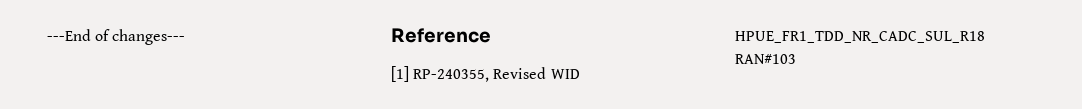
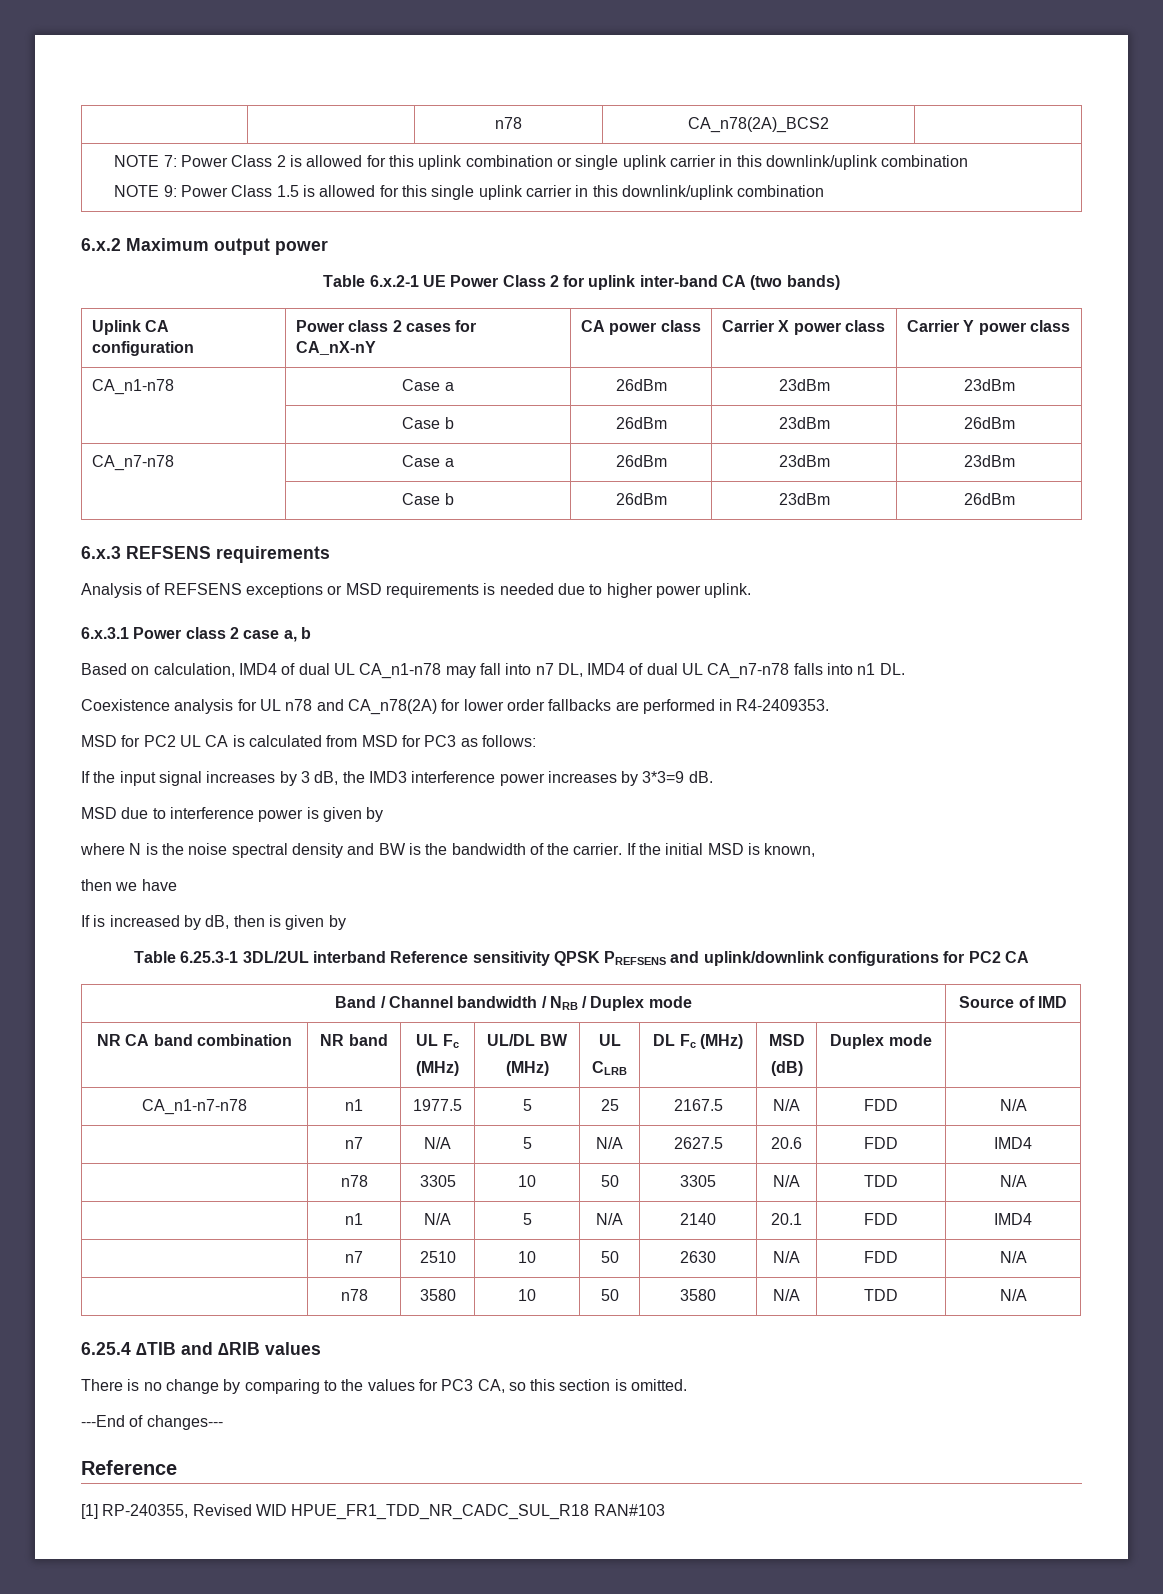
(47, 35) none -> [495,117,522,129] [688,117,829,133] [114,155,969,170] [114,185,825,200] [81,238,328,255] [323,275,840,290] [92,320,170,335] [92,341,195,356] [296,320,477,332] [296,341,377,355] [581,320,701,335] [722,320,885,335] [907,320,1070,335] [92,379,175,395] [402,379,454,391] [615,379,667,391] [778,379,830,391] [963,379,1015,391] [402,417,454,429] [615,417,667,429] [778,417,830,429] [963,417,1015,429] [92,455,175,471] [402,455,454,467] [615,455,667,467] [778,455,830,467] [963,455,1015,467] [402,493,454,505] [615,493,667,505] [778,493,830,505] [963,493,1015,505] [81,546,330,563] [81,583,752,598] [81,627,311,642] [81,663,905,679] [81,699,830,715] [81,735,536,747] [81,771,713,786] [81,807,384,822] [80,843,816,858] [81,879,177,891] [81,915,346,930] [133,951,1030,966] [335,996,692,1011] [959,996,1067,1008] [97,1034,292,1046] [320,1034,388,1046] [416,1034,459,1048] [416,1061,459,1076] [487,1034,568,1046] [505,1061,549,1076] [598,1034,621,1046] [592,1061,627,1075] [653,1034,743,1049] [768,1034,805,1046] [770,1061,803,1076] [830,1034,932,1049] [142,1099,247,1115] [345,1099,363,1111] [413,1099,462,1111] [522,1099,532,1111] [600,1099,619,1111] [673,1099,723,1111] [773,1099,800,1111] [864,1099,898,1111] [999,1099,1027,1111] [345,1137,363,1149] [424,1137,451,1149] [522,1137,532,1149] [596,1137,623,1149] [673,1137,723,1149] [771,1137,802,1149] [864,1137,898,1149] [994,1137,1032,1149] [340,1175,368,1187] [419,1175,456,1187] [518,1175,536,1187] [600,1175,619,1187] [680,1175,716,1187] [773,1175,800,1187] [864,1175,898,1187] [999,1175,1027,1187] [345,1213,363,1225] [424,1213,451,1225] [522,1213,532,1225] [596,1213,623,1225] [680,1213,716,1225] [771,1213,802,1225] [864,1213,898,1225] [994,1213,1032,1225] [345,1251,363,1263] [419,1251,456,1263] [518,1251,536,1263] [600,1251,619,1263] [680,1251,716,1263] [773,1251,800,1263] [864,1251,898,1263] [999,1251,1027,1263] [340,1289,368,1301] [419,1289,456,1301] [518,1289,536,1301] [600,1289,619,1301] [680,1289,716,1301] [773,1289,800,1301] [864,1289,898,1301] [999,1289,1027,1301] [81,1342,321,1355] [81,1379,688,1394] | | n78 | CA_n78(2A)_BCS2 | // NOTE 7: Power Class 2 is allowed for this uplink combination or single uplink carrier in this downlink/uplink combination // NOTE 9: Power Class 1.5 is allowed for this single uplink carrier in this downlink/uplink combination // 6.x.2 Maximum output power // Table 6.x.2-1 UE Power Class 2 for uplink inter-band CA (two bands) // Uplink CA configuration | Power class 2 cases for CA_nX-nY | CA power class | Carrier X power class | Carrier Y power class // CA_n1-n78 | Case a | 26dBm | 23dBm | 23dBm // | Case b | 26dBm | 23dBm | 26dBm // CA_n7-n78 | Case a | 26dBm | 23dBm | 23dBm // | Case b | 26dBm | 23dBm | 26dBm // 6.x.3 REFSENS requirements // Analysis of REFSENS exceptions or MSD requirements is needed due to higher power uplink. // 6.x.3.1 Power class 2 case a, b // Based on calculation, IMD4 of dual UL CA_n1-n78 may fall into n7 DL, IMD4 of dual UL CA_n7-n78 falls into n1 DL. // Coexistence analysis for UL n78 and CA_n78(2A) for lower order fallbacks are performed in R4-2409353. // MSD for PC2 UL CA is calculated from MSD for PC3 as follows: // If the input signal increases by 3 dB, the IMD3 interference power increases by 3*3=9 dB. // MSD due to interference power is given by // where N is the noise spectral density and BW is the bandwidth of the carrier. If the initial MSD is known, // then we have // If is increased by dB, then is given by // Table 6.25.3-1 3DL/2UL interband Reference sensitivity QPSK PREFSENS and uplink/downlink configurations for PC2 CA // Band / Channel bandwidth / NRB / Duplex mode | Source of IMD // NR CA band combination | NR band | UL Fc // (MHz) | UL/DL BW // (MHz) | UL // CLRB | DL Fc (MHz) | MSD // (dB) | Duplex mode | // CA_n1-n7-n78 | n1 | 1977.5 | 5 | 25 | 2167.5 | N/A | FDD | N/A // | n7 | N/A | 5 | N/A | 2627.5 | 20.6 | FDD | IMD4 // | n78 | 3305 | 10 | 50 | 3305 | N/A | TDD | N/A // | n1 | N/A | 5 | N/A | 2140 | 20.1 | FDD | IMD4 // | n7 | 2510 | 10 | 50 | 2630 | N/A | FDD | N/A // | n78 | 3580 | 10 | 50 | 3580 | N/A | TDD | N/A // 6.25.4 ∆TIB and ∆RIB values // There is no change by comparing to the values for PC3 CA, so this section is omitted. //

